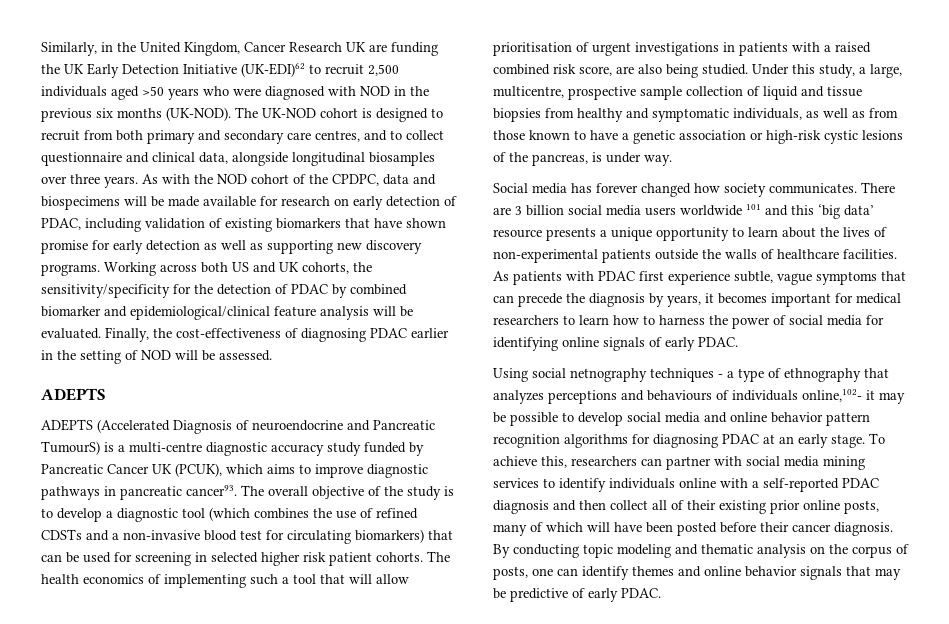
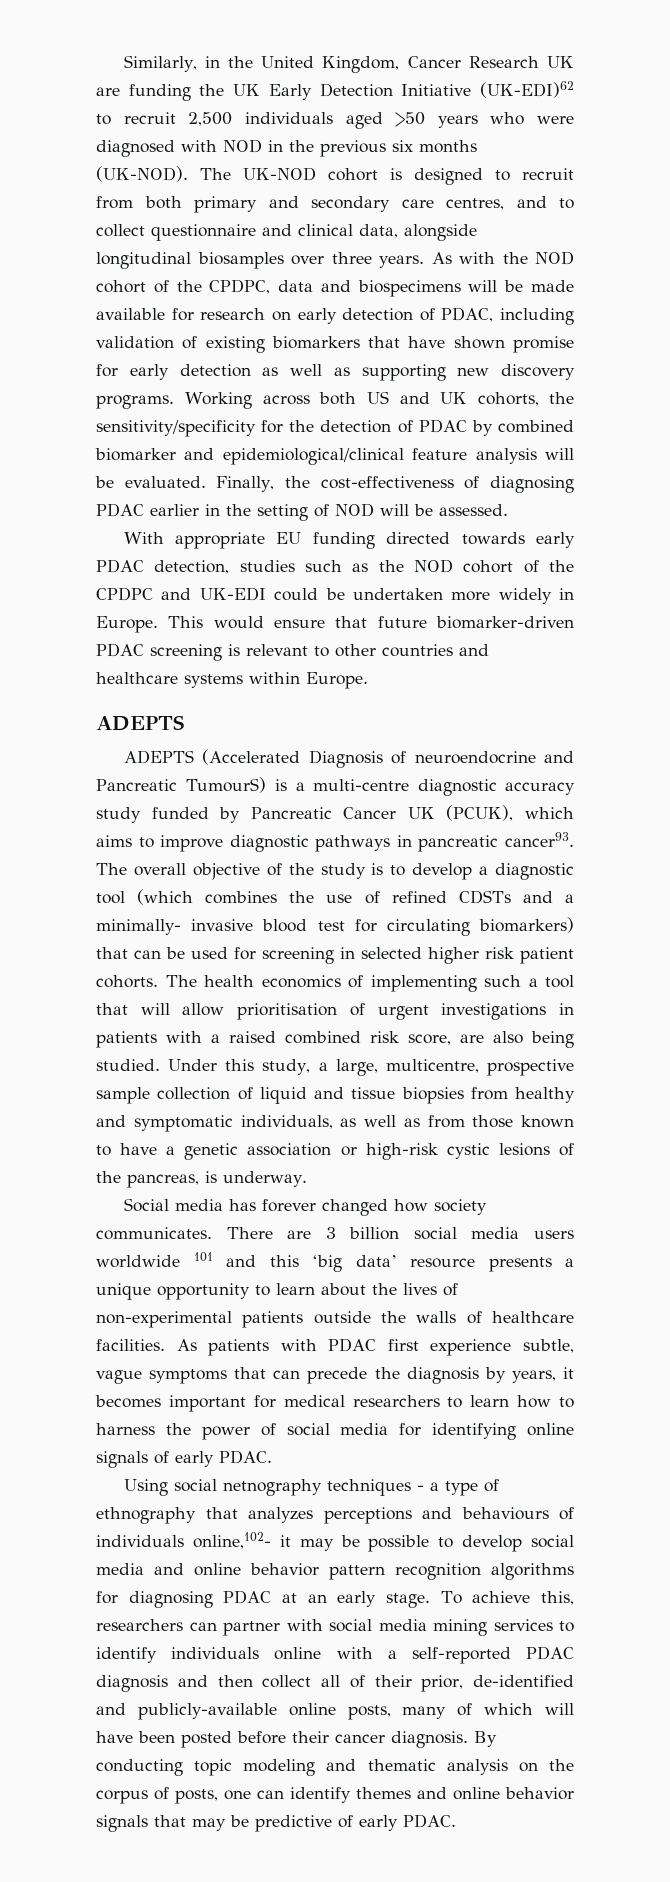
(272, 355) none -> [123,532,575,549] [96,559,574,574] [96,587,574,604] [96,616,574,633] [96,643,489,661] [96,672,368,689] // With appropriate EU funding directed towards early PDAC detection, studies such as the NOD cohort of the CPDPC and UK-EDI could be undertaken more widely in Europe. This would ensure that future biomarker-driven PDAC screening is relevant to other countries and healthcare systems within Europe.
[123,530,200,540] non-invasive -> [96,919,254,935] minimally- invasive
[606,152,672,166] under way. -> [223,1171,307,1187] underway.
[719,500,800,514] existing prior -> [421,1675,574,1692] [96,1703,277,1720] prior, de-identified and publicly-available

